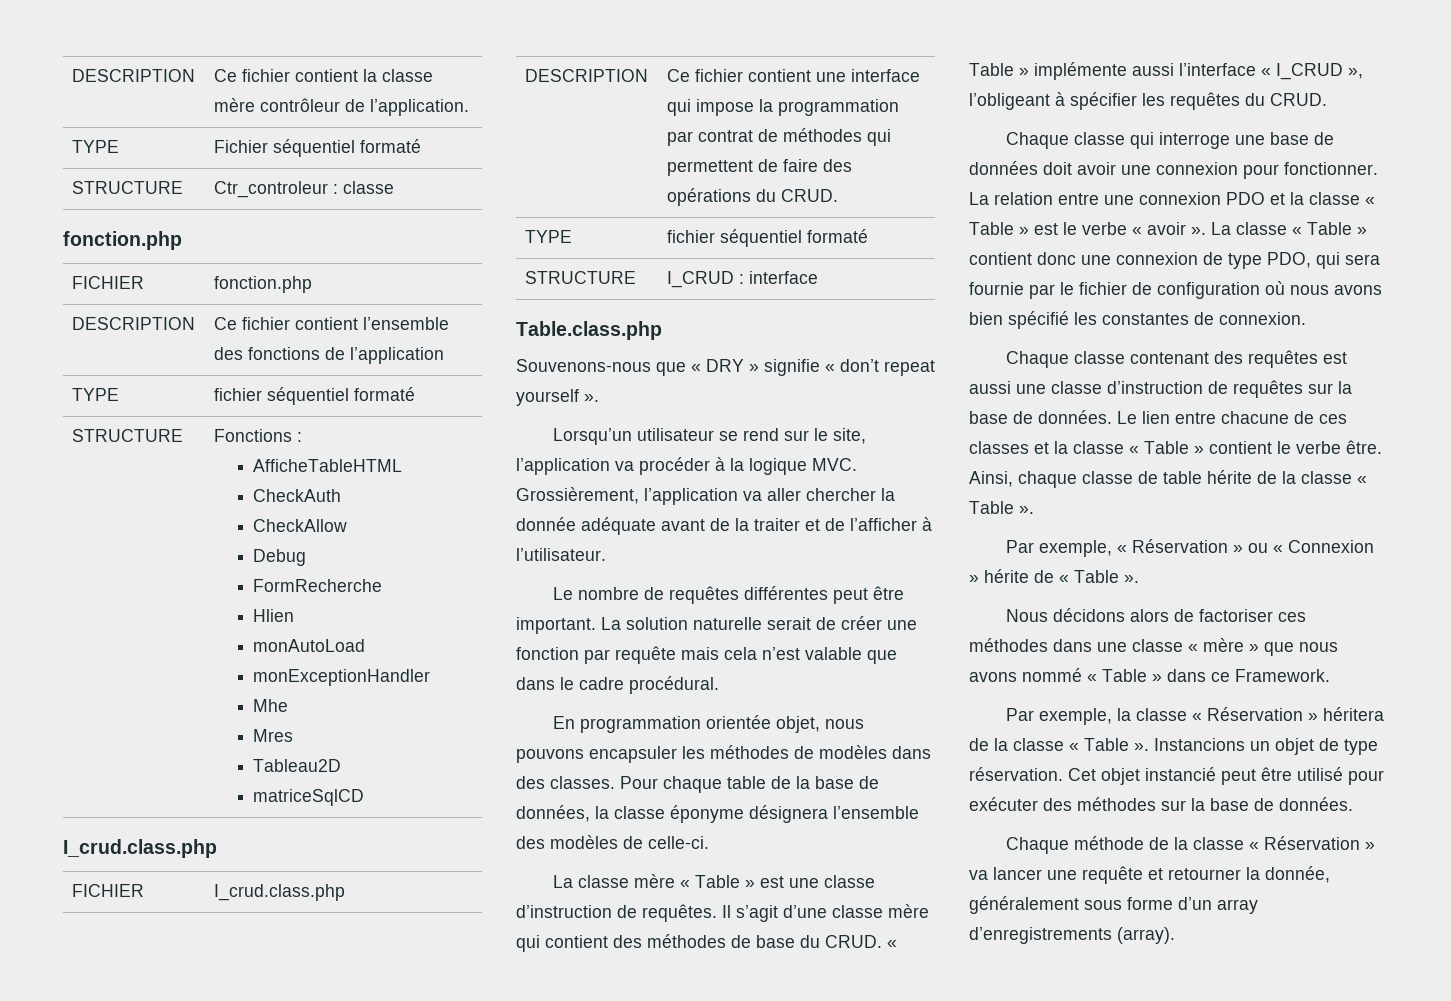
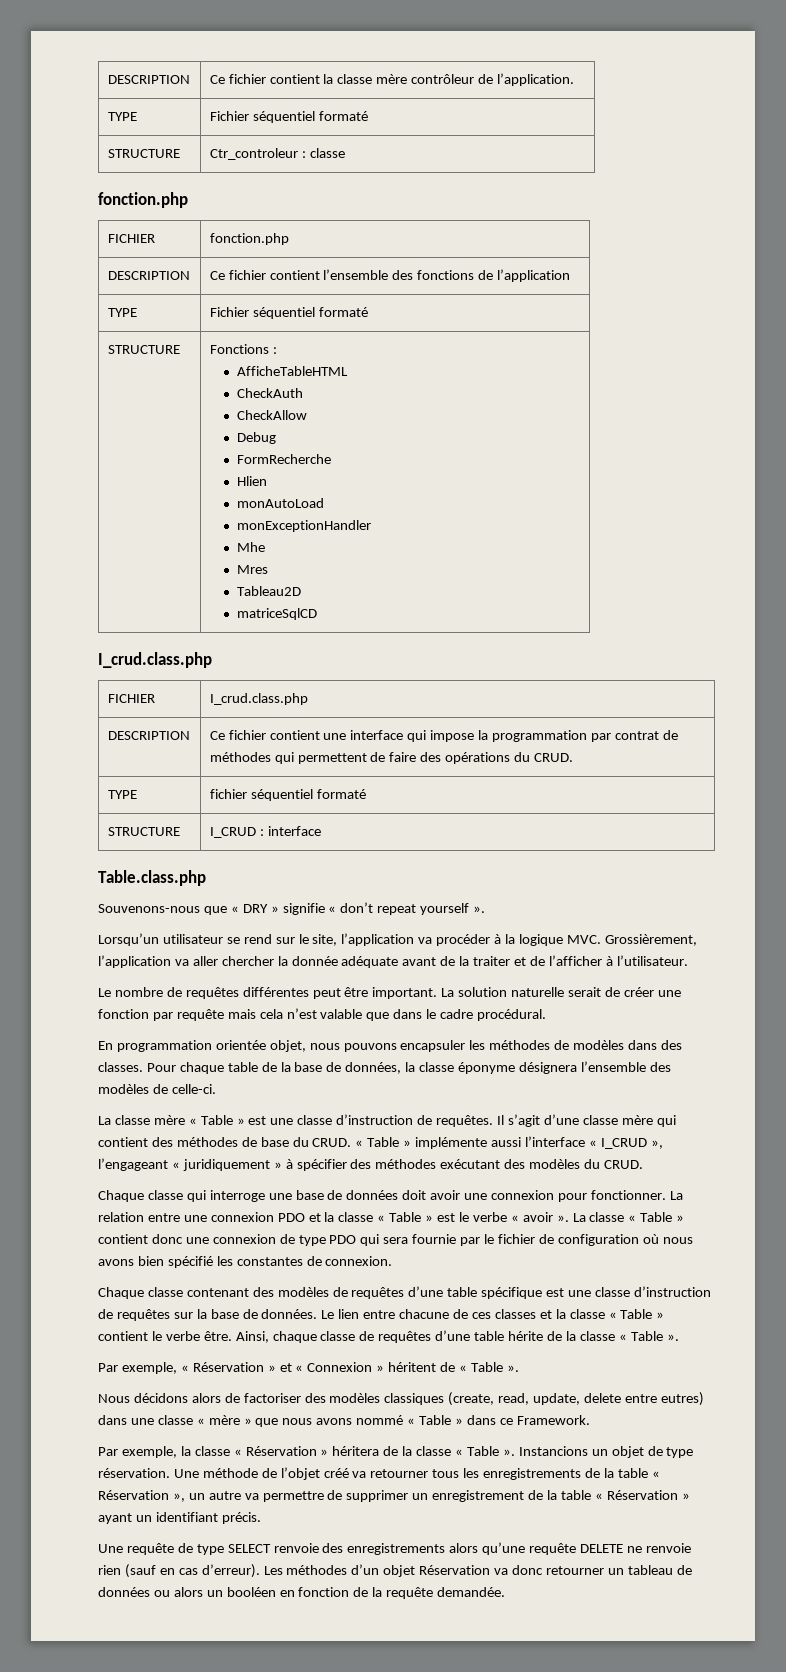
[214,388,263,401] fichier -> [209,307,249,317] Fichier
[969,92,1240,110] l’obligeant à spécifier les requêtes -> [98,1158,581,1171] l’engageant « juridiquement » à spécifier des méthodes exécutant des modèles
[1267,252,1311,268] PDO, -> [329,1235,357,1244] PDO
[1248,350,1348,368] [969,381,1011,394] requêtes est aussi -> [277,1286,565,1299] modèles de requêtes d’une table spécifique est
(1158, 477) none -> [378,1330,471,1343] requêtes d’une
[1248,543,1269,553] ou -> [279,1363,292,1372] et
[984,569,1029,583] hérite -> [388,1362,437,1372] héritent
[1278,612,1307,622] [969,638,1048,652] ces méthodes -> [304,1392,704,1406] des modèles classiques (create, read, update, delete entre eutres)
[1068,767,1384,785] [969,797,1353,811] [1006,836,1376,854] [969,866,1330,884] [969,896,1258,914] [969,927,1175,944] Cet objet instancié peut être utilisé pour exécuter des méthodes sur la base de données. // Chaque méthode de la classe « Réservation » va lancer une requête et retourner la donnée, généralement sous forme d’un array d’enregistrements (array). -> [173,1467,660,1480] [98,1490,690,1502] [98,1512,261,1524] [98,1542,691,1555] [98,1564,692,1578] [98,1587,506,1599] Une méthode de l’objet créé va retourner tous les enregistrements de la table « Réservation », un autre va permettre de supprimer un enregistrement de la table « Réservation » ayant un identifiant précis. // Une requête de type SELECT renvoie des enregistrements alors qu’une requête DELETE ne renvoie rien (sauf en cas d’erreur). Les méthodes d’un objet Réservation va donc retourner un tableau de données ou alors un booléen en fonction de la requête demandée.

